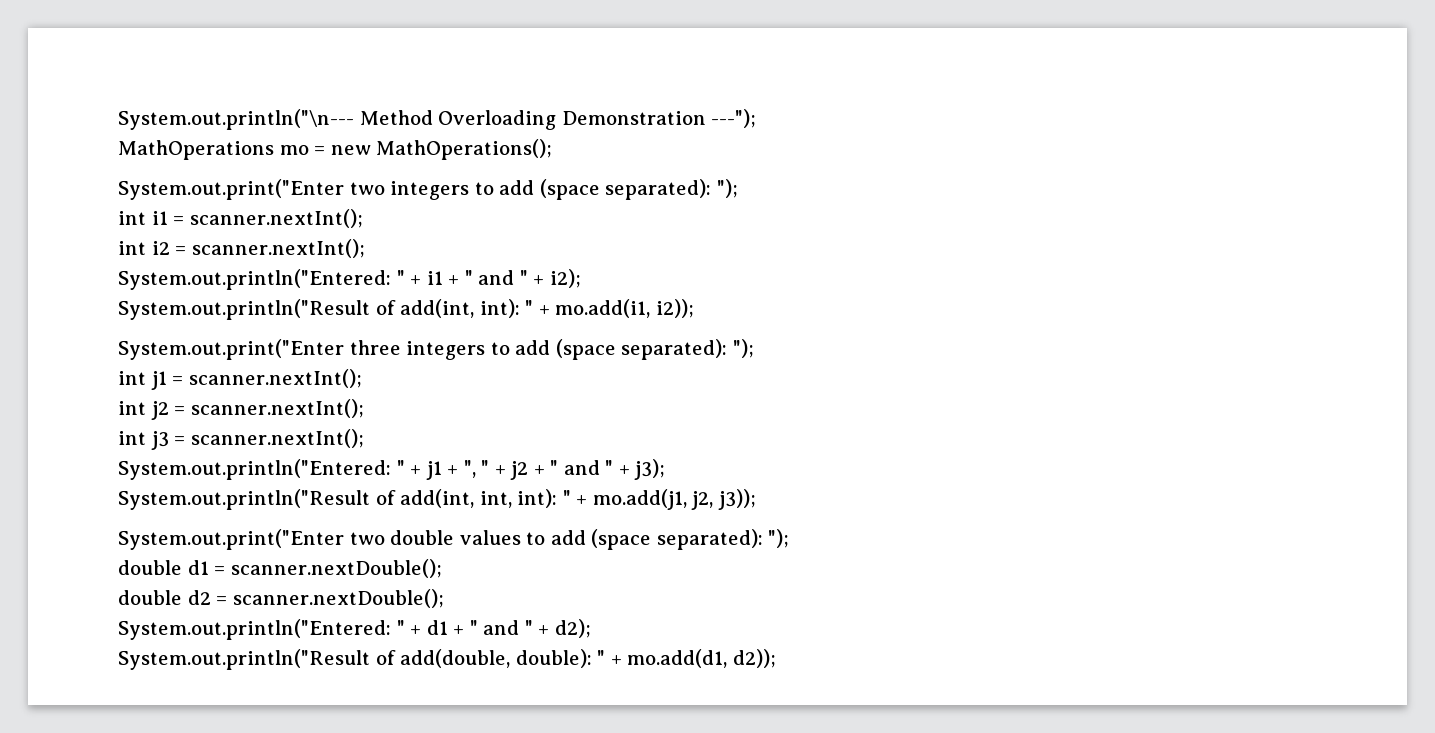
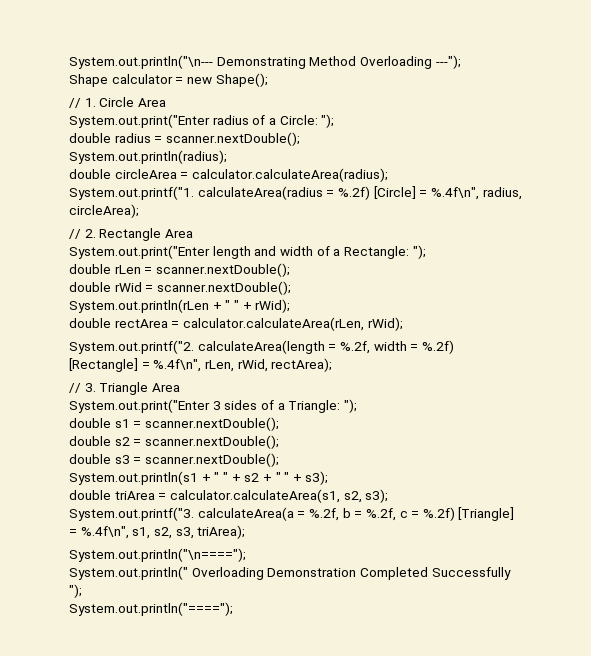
(354, 119) none -> [216,57,306,69] Demonstrating
[561,111,706,125] Demonstration -> (432, 62) none
[118,139,553,160] [118,179,738,200] [118,209,363,228] [118,239,365,258] [118,269,581,290] [118,299,694,320] [118,339,754,360] [118,369,362,390] [118,399,364,420] [118,429,364,450] [118,459,666,480] [118,489,756,510] [118,529,790,550] [118,559,442,578] [118,589,444,608] [118,619,591,640] [118,649,776,670] MathOperations mo = new MathOperations(); // System.out.print("Enter two integers to add (space separated): "); // int i1 = scanner.nextInt(); // int i2 = scanner.nextInt(); // System.out.println("Entered: " + i1 + " and " + i2); // System.out.println("Result of add(int, int): " + mo.add(i1, i2)); // System.out.print("Enter three integers to add (space separated): "); // int j1 = scanner.nextInt(); // int j2 = scanner.nextInt(); // int j3 = scanner.nextInt(); // System.out.println("Entered: " + j1 + ", " + j2 + " and " + j3); // System.out.println("Result of add(int, int, int): " + mo.add(j1, j2, j3)); // System.out.print("Enter two double values to add (space separated): "); // double d1 = scanner.nextDouble(); // double d2 = scanner.nextDouble(); // System.out.println("Entered: " + d1 + " and " + d2); // System.out.println("Result of add(double, double): " + mo.add(d1, d2)); -> [69,73,268,87] [69,97,166,108] [69,114,335,128] [69,132,300,146] [69,150,227,164] [69,168,388,182] [69,186,522,200] [69,204,139,218] [69,228,193,241] [69,245,426,259] [69,263,290,277] [69,281,291,295] [69,299,291,313] [69,317,403,331] [69,340,454,354] [69,358,333,372] [69,382,180,395] [69,399,357,413] [69,417,279,431] [69,435,279,449] [69,453,279,467] [69,471,329,485] [69,489,389,503] [69,507,515,521] [69,525,246,539] [69,548,246,562] [69,566,511,580] [69,584,82,598] [69,602,233,616] Shape calculator = new Shape(); // // 1. Circle Area // System.out.print("Enter radius of a Circle: "); // double radius = scanner.nextDouble(); // System.out.println(radius); // double circleArea = calculator.calculateArea(radius); // System.out.printf("1. calculateArea(radius = %.2f) [Circle] = %.4f\n", radius, circleArea); // // 2. Rectangle Area // System.out.print("Enter length and width of a Rectangle: "); // double rLen = scanner.nextDouble(); // double rWid = scanner.nextDouble(); // System.out.println(rLen + " " + rWid); // double rectArea = calculator.calculateArea(rLen, rWid); // System.out.printf("2. calculateArea(length = %.2f, width = %.2f) [Rectangle] = %.4f\n", rLen, rWid, rectArea); // // 3. Triangle Area // System.out.print("Enter 3 sides of a Triangle: "); // double s1 = scanner.nextDouble(); // double s2 = scanner.nextDouble(); // double s3 = scanner.nextDouble(); // System.out.println(s1 + " " + s2 + " " + s3); // double triArea = calculator.calculateArea(s1, s2, s3); // System.out.printf("3. calculateArea(a = %.2f, b = %.2f, c = %.2f) [Triangle] = %.4f\n", s1, s2, s3, triArea); // System.out.println("\n===="); // System.out.println(" Overloading Demonstration Completed Successfully "); // System.out.println("====");

